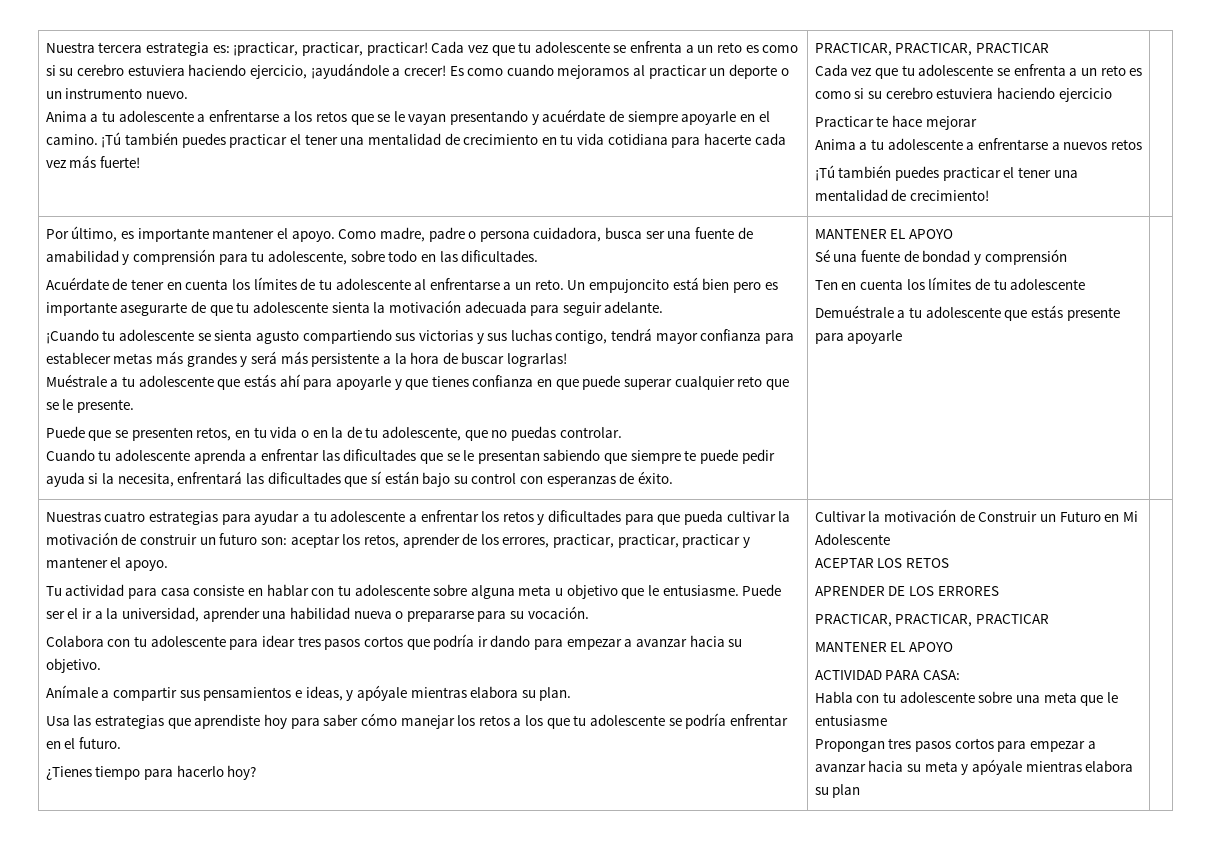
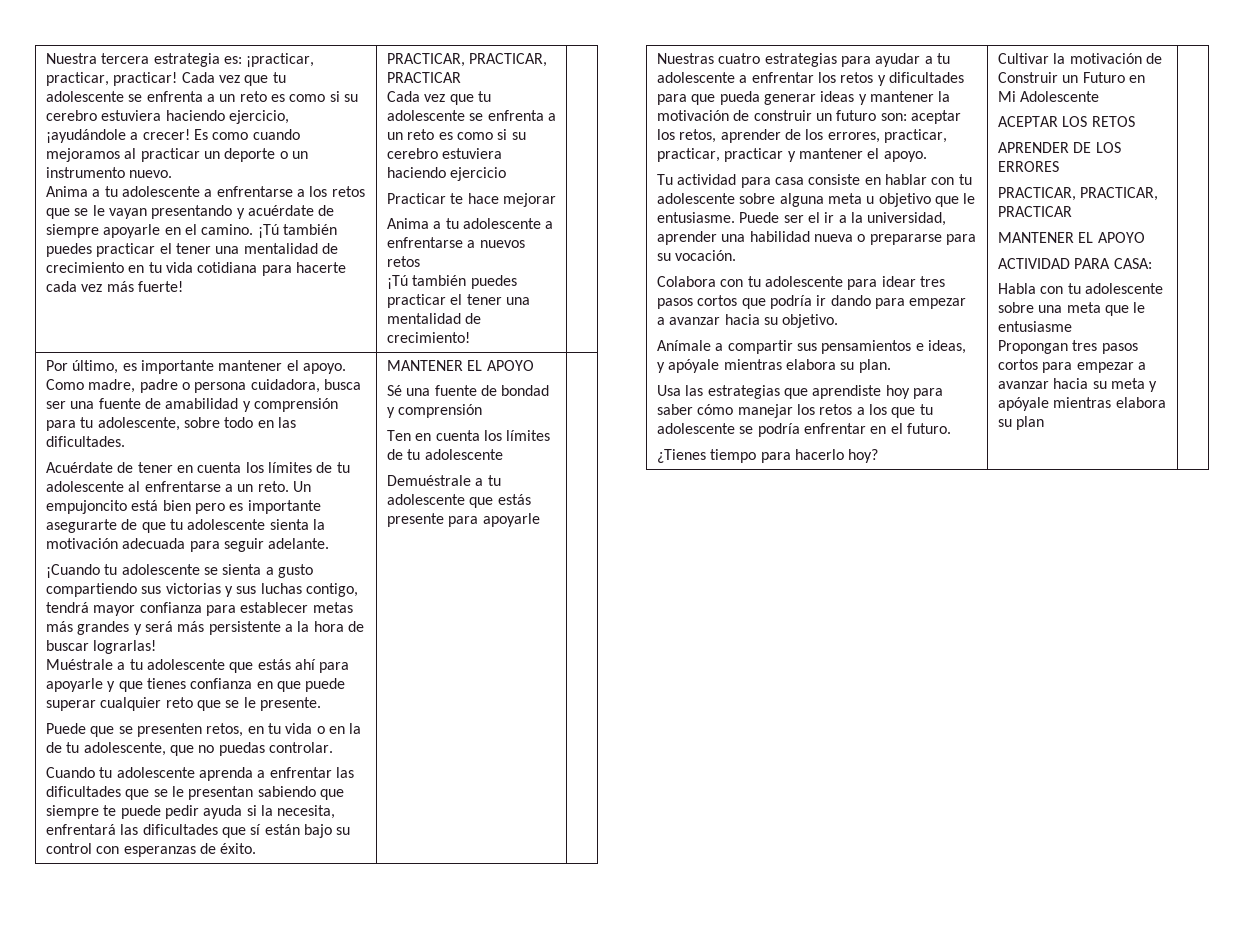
[255,330,299,344] agusto -> [265,564,313,578] a gusto
[726,511,776,522] cultivar -> [763,91,934,105] generar ideas y mantener

